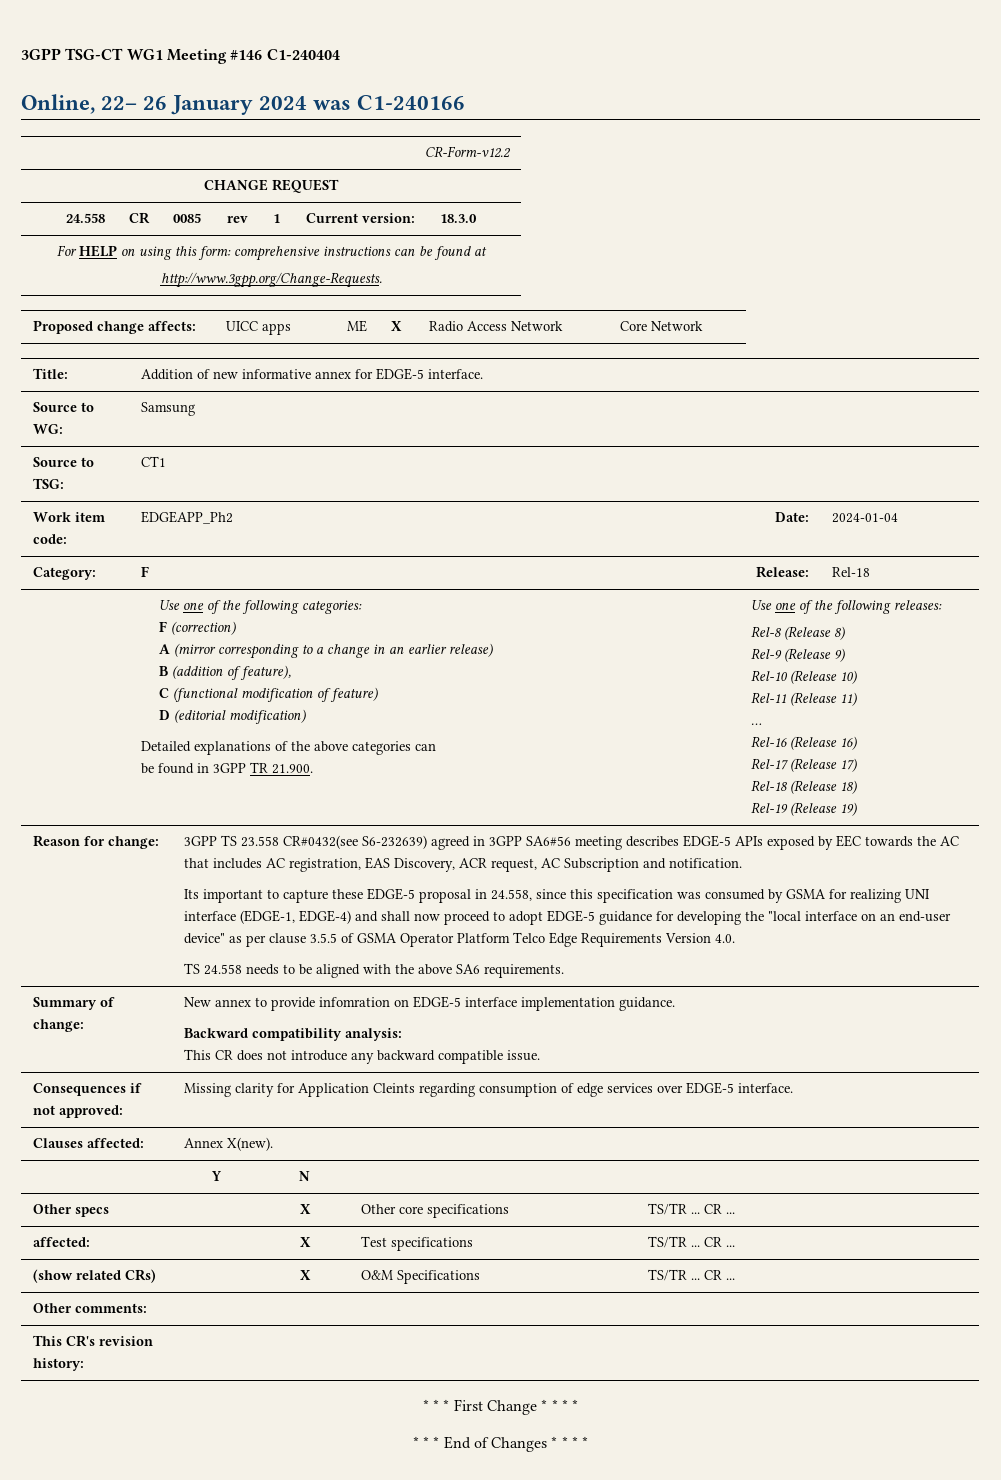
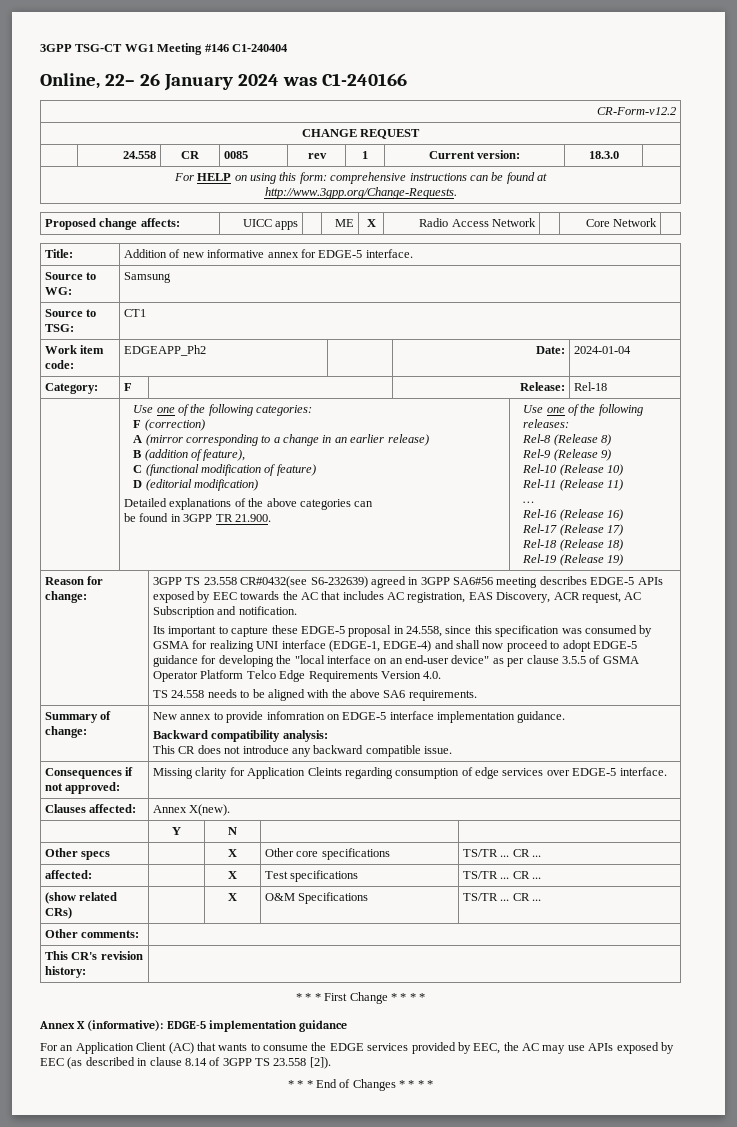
(579, 1405) none -> [39,1020,348,1032] [40,1042,674,1054] [40,1057,331,1069] // Annex X (informative): EDGE-5 implementation guidance // For an Application Client (AC) that wants to consume the EDGE services provided by EEC, the AC may use APIs exposed by EEC (as described in clause 8.14 of 3GPP TS 23.558 [2]).

